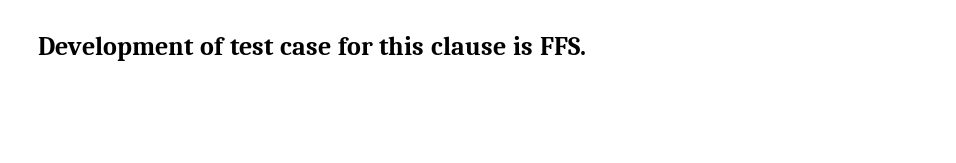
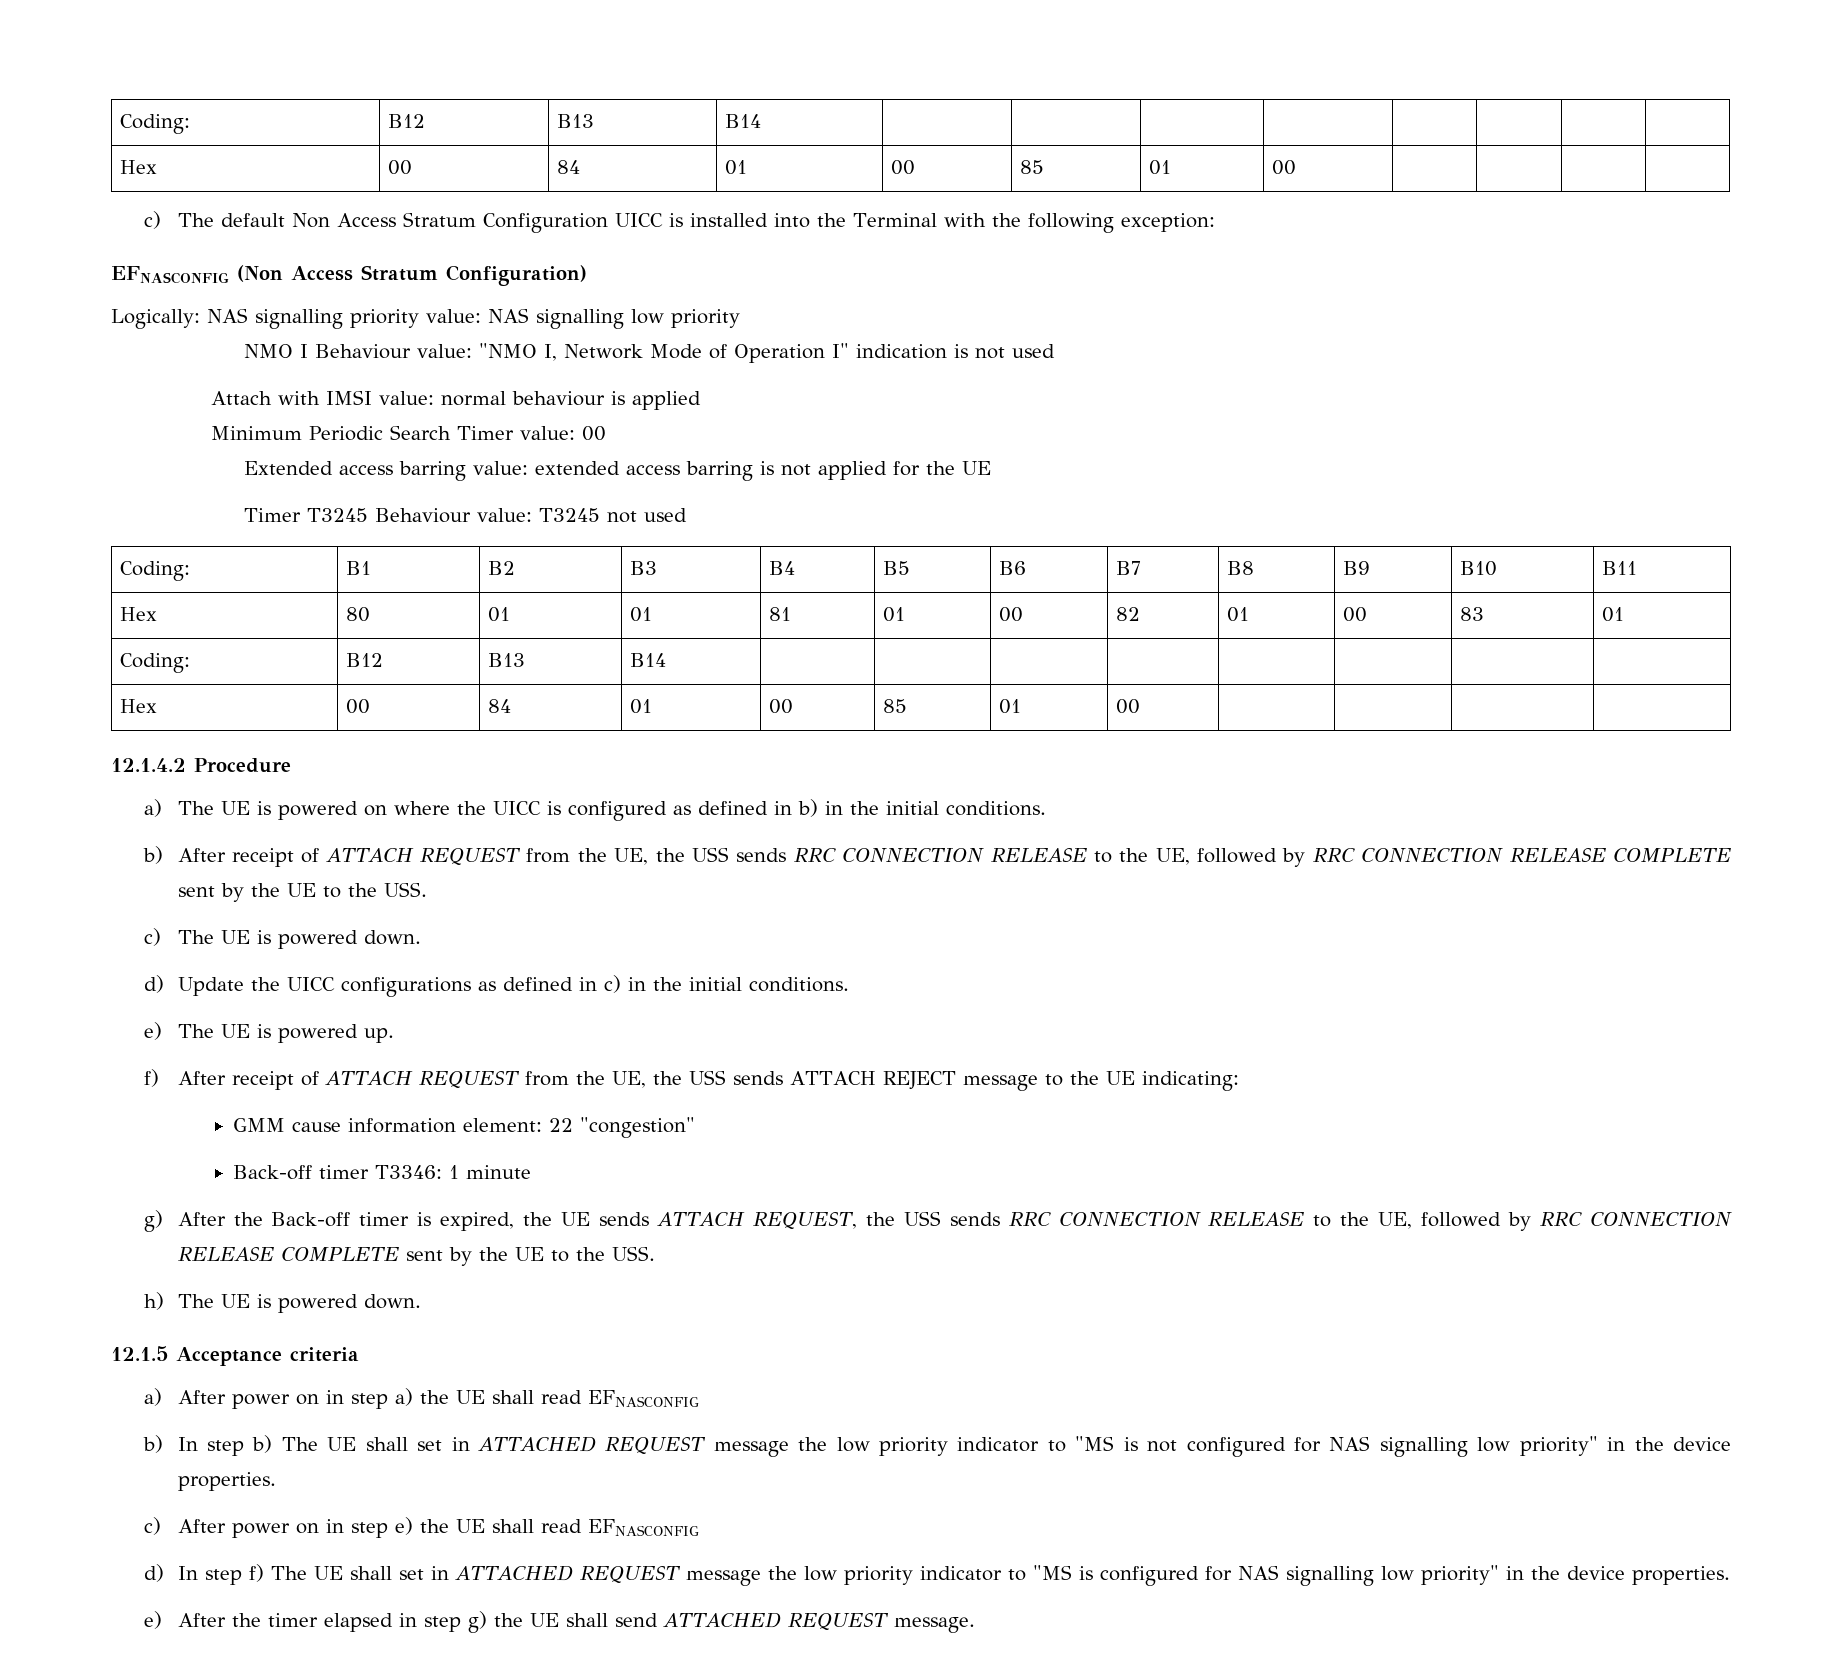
[38,36,587,61] Development of test case for this clause is FFS. -> [119,114,190,134] [387,114,425,128] [556,114,594,128] [724,114,761,128] [119,160,157,174] [387,160,412,175] [556,160,580,174] [724,160,747,175] [890,160,915,175] [1019,160,1044,174] [1148,160,1171,175] [1271,160,1296,175] [144,211,1215,233] [111,265,587,286] [111,308,740,329] [244,343,1056,363] [210,390,701,410] [210,425,606,441] [244,461,992,481] [244,508,688,523] [119,561,190,581] [345,561,371,575] [487,561,515,575] [629,561,657,575] [768,561,795,575] [882,561,910,575] [998,561,1026,575] [1115,561,1141,575] [1226,561,1254,575] [1342,561,1370,575] [1459,561,1497,576] [1601,561,1637,575] [119,607,157,621] [345,607,370,622] [487,607,510,622] [629,607,652,622] [768,607,791,621] [882,607,905,622] [998,607,1023,622] [1115,607,1140,621] [1226,607,1249,622] [1342,607,1367,622] [1459,607,1484,621] [1601,607,1624,622] [119,653,190,673] [345,653,383,667] [487,653,525,667] [629,653,666,667] [119,699,157,713] [345,699,370,714] [487,699,511,713] [629,699,652,714] [768,699,793,714] [882,699,907,713] [998,699,1021,714] [1115,699,1140,714] [111,758,291,773] [144,799,1046,821] [143,846,1732,867] [177,882,427,902] [144,928,421,949] [144,975,849,997] [144,1022,394,1043] [144,1069,1239,1091] [233,1117,696,1138] [233,1165,532,1180] [144,1210,1732,1232] [177,1246,655,1266] [144,1292,421,1313] [111,1346,359,1366] [144,1388,699,1409] [143,1435,1731,1457] [177,1472,276,1491] [144,1517,699,1538] [144,1564,1730,1586] [144,1611,975,1633] Coding: | B12 | B13 | B14 | | | | | | | | // Hex | 00 | 84 | 01 | 00 | 85 | 01 | 00 | | | | // c) The default Non Access Stratum Configuration UICC is installed into the Terminal with the following exception: // EFNASCONFIG (Non Access Stratum Configuration) // Logically: NAS signalling priority value: NAS signalling low priority // NMO I Behaviour value: "NMO I, Network Mode of Operation I" indication is not used // Attach with IMSI value: normal behaviour is applied // Minimum Periodic Search Timer value: 00 // Extended access barring value: extended access barring is not applied for the UE // Timer T3245 Behaviour value: T3245 not used // Coding: | B1 | B2 | B3 | B4 | B5 | B6 | B7 | B8 | B9 | B10 | B11 // Hex | 80 | 01 | 01 | 81 | 01 | 00 | 82 | 01 | 00 | 83 | 01 // Coding: | B12 | B13 | B14 | | | | | | | | // Hex | 00 | 84 | 01 | 00 | 85 | 01 | 00 | | | | // 12.1.4.2 Procedure // a) The UE is powered on where the UICC is configured as defined in b) in the initial conditions. // b) After receipt of ATTACH REQUEST from the UE, the USS sends RRC CONNECTION RELEASE to the UE, followed by RRC CONNECTION RELEASE COMPLETE sent by the UE to the USS. // c) The UE is powered down. // d) Update the UICC configurations as defined in c) in the initial conditions. // e) The UE is powered up. // f) After receipt of ATTACH REQUEST from the UE, the USS sends ATTACH REJECT message to the UE indicating: // GMM cause information element: 22 "congestion" // Back-off timer T3346: 1 minute // g) After the Back-off timer is expired, the UE sends ATTACH REQUEST, the USS sends RRC CONNECTION RELEASE to the UE, followed by RRC CONNECTION RELEASE COMPLETE sent by the UE to the USS. // h) The UE is powered down. // 12.1.5 Acceptance criteria // a) After power on in step a) the UE shall read EFNASCONFIG // b) In step b) The UE shall set in ATTACHED REQUEST message the low priority indicator to "MS is not configured for NAS signalling low priority" in the device properties. // c) After power on in step e) the UE shall read EFNASCONFIG // d) In step f) The UE shall set in ATTACHED REQUEST message the low priority indicator to "MS is configured for NAS signalling low priority" in the device properties. // e) After the timer elapsed in step g) the UE shall send ATTACHED REQUEST message.

